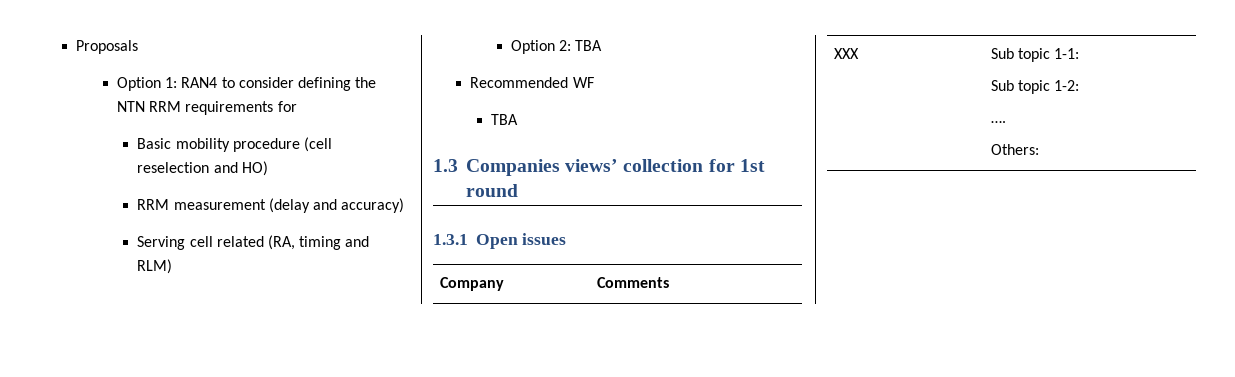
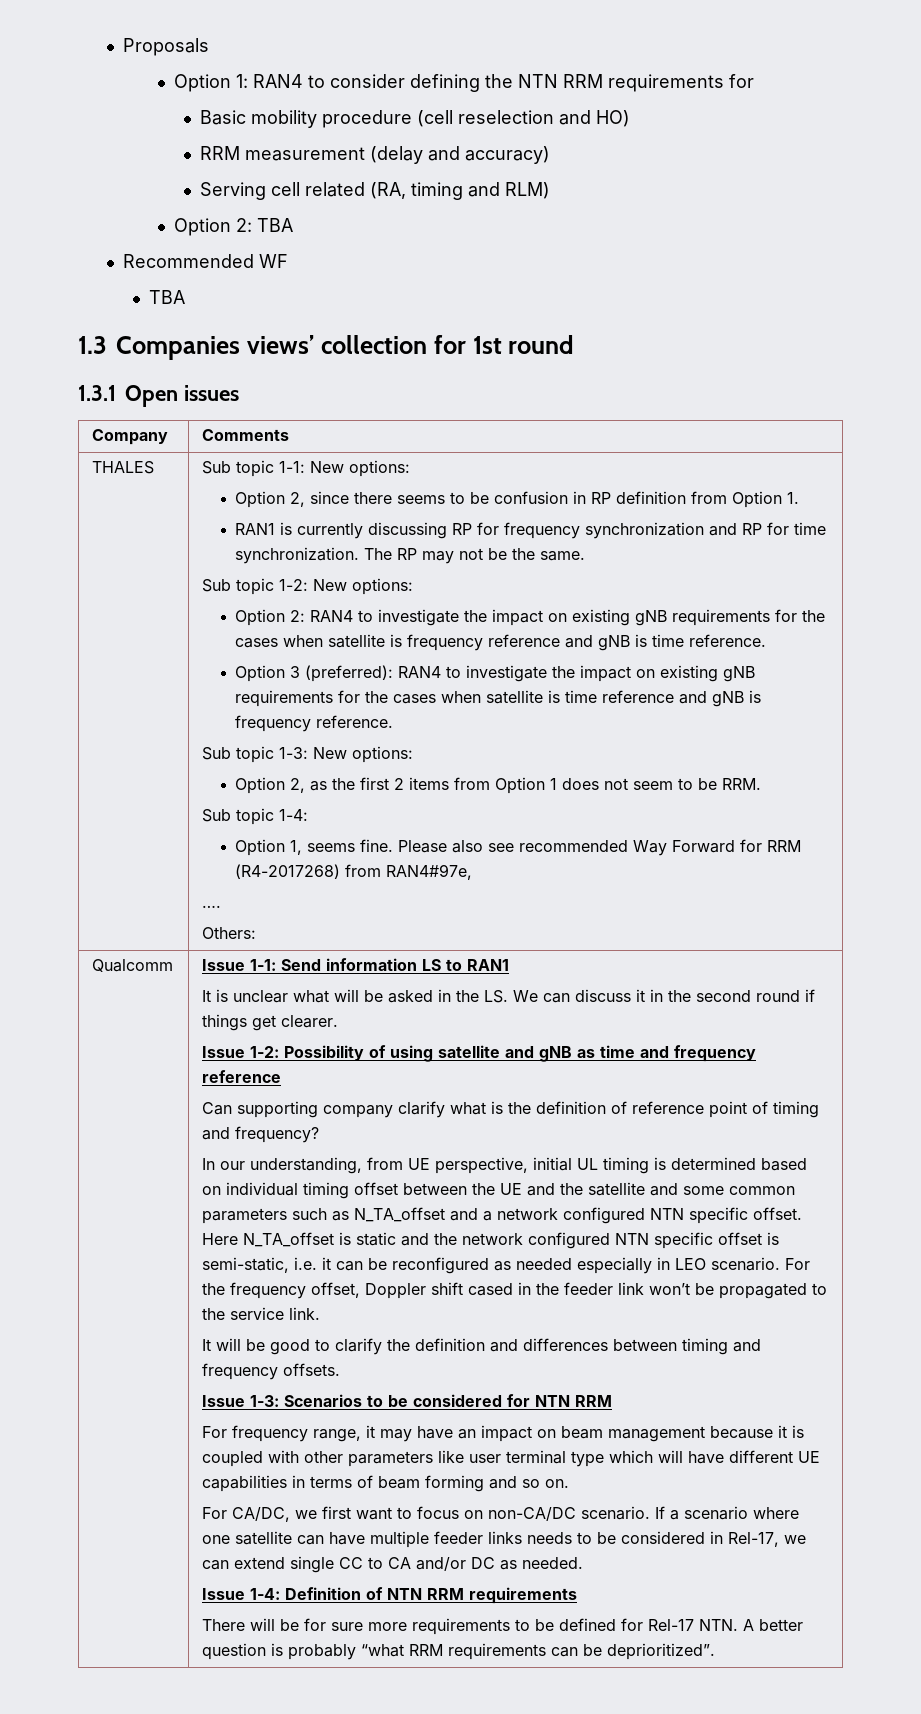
[833,48,859,59] XXX -> [92,461,155,474] THALES
[990,80,1080,94] [990,121,1006,123] [990,144,1039,155] // Sub topic 1-2: // …. // Others: -> [310,460,411,477] [235,491,800,508] [235,522,827,539] [235,547,586,564] [202,578,414,595] [235,609,826,626] [235,634,767,651] [235,665,756,682] [235,690,762,707] [235,715,394,732] [202,746,414,763] [235,777,762,794] [202,808,309,825] [235,839,802,856] [235,864,473,880] [202,905,222,908] [202,927,257,939] [92,959,174,972] [202,958,510,971] [202,989,816,1003] [202,1014,339,1031] [202,1045,757,1062] [202,1070,282,1083] [202,1101,820,1118] [202,1126,320,1143] [202,1157,808,1174] [202,1182,796,1199] [202,1207,803,1224] [202,1232,780,1249] [202,1257,811,1274] [202,1282,828,1299] [202,1307,321,1320] [202,1338,762,1355] [202,1363,341,1380] [202,1394,613,1407] [202,1425,805,1442] [202,1450,821,1467] [202,1475,570,1492] [202,1506,800,1522] [202,1531,807,1548] [202,1556,584,1573] [202,1587,578,1604] [202,1618,804,1635] [202,1643,716,1660] New options: // Option 2, since there seems to be confusion in RP definition from Option 1. // RAN1 is currently discussing RP for frequency synchronization and RP for time synchronization. The RP may not be the same. // Sub topic 1-2: New options: // Option 2: RAN4 to investigate the impact on existing gNB requirements for the cases when satellite is frequency reference and gNB is time reference. // Option 3 (preferred): RAN4 to investigate the impact on existing gNB requirements for the cases when satellite is time reference and gNB is frequency reference. // Sub topic 1-3: New options: // Option 2, as the first 2 items from Option 1 does not seem to be RRM. // Sub topic 1-4: // Option 1, seems fine. Please also see recommended Way Forward for RRM (R4-2017268) from RAN4#97e, // …. // Others: // Qualcomm | Issue 1-1: Send information LS to RAN1 // It is unclear what will be asked in the LS. We can discuss it in the second round if things get clearer. // Issue 1-2: Possibility of using satellite and gNB as time and frequency reference // Can supporting company clarify what is the definition of reference point of timing and frequency? // In our understanding, from UE perspective, initial UL timing is determined based on individual timing offset between the UE and the satellite and some common parameters such as N_TA_offset and a network configured NTN specific offset. Here N_TA_offset is static and the network configured NTN specific offset is semi-static, i.e. it can be reconfigured as needed especially in LEO scenario. For the frequency offset, Doppler shift cased in the feeder link won’t be propagated to the service link. // It will be good to clarify the definition and differences between timing and frequency offsets. // Issue 1-3: Scenarios to be considered for NTN RRM // For frequency range, it may have an impact on beam management because it is coupled with other parameters like user terminal type which will have different UE capabilities in terms of beam forming and so on. // For CA/DC, we first want to focus on non-CA/DC scenario. If a scenario where one satellite can have multiple feeder links needs to be considered in Rel-17, we can extend single CC to CA and/or DC as needed. // Issue 1-4: Definition of NTN RRM requirements // There will be for sure more requirements to be defined for Rel-17 NTN. A better question is probably “what RRM requirements can be deprioritized”.

